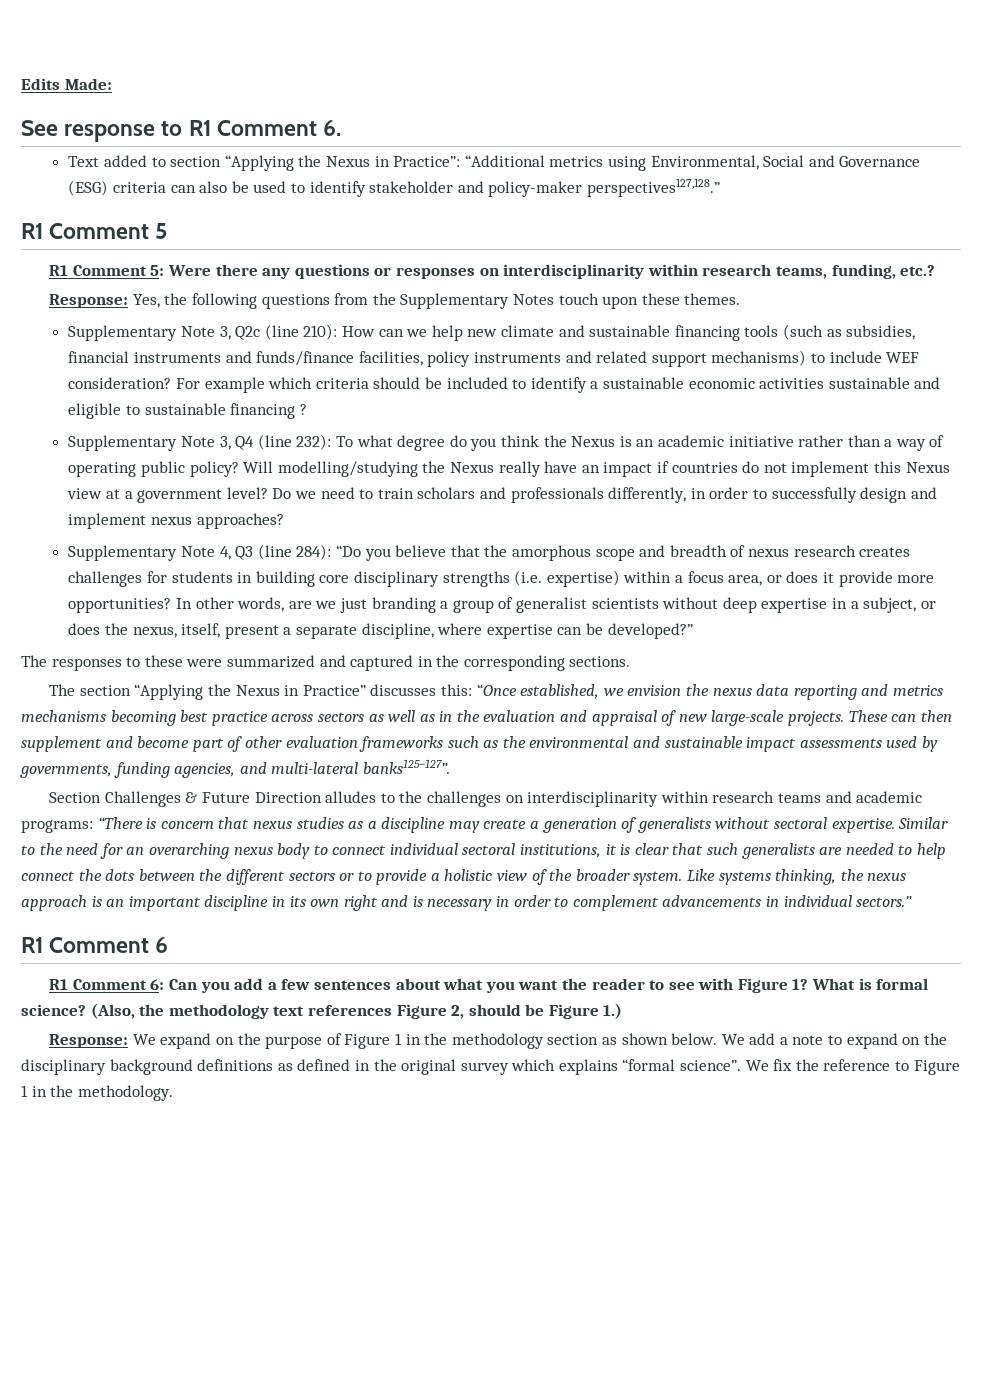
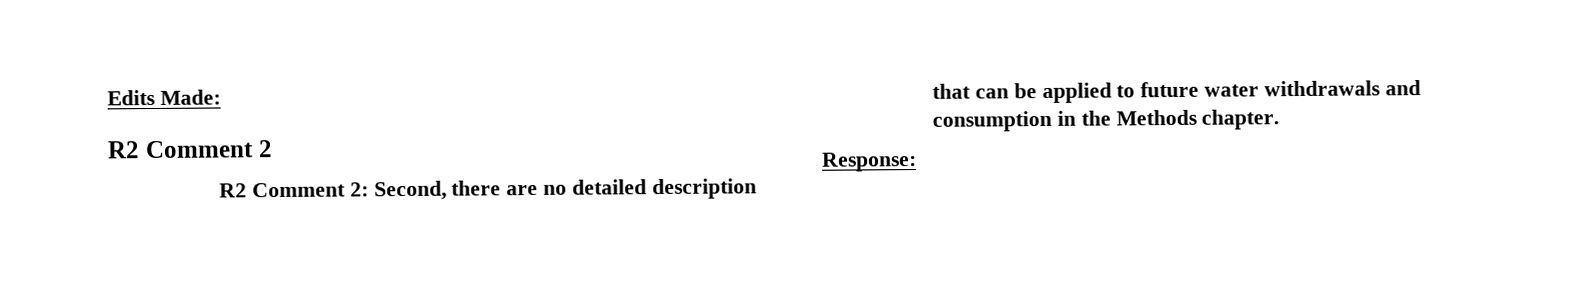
[21,120,342,142] [68,155,921,171] [68,178,720,197] [21,223,168,239] [49,264,936,279] [49,293,741,309] [68,324,916,341] [68,350,920,367] [68,377,941,393] [68,403,307,419] [68,434,945,451] [68,461,950,477] [67,487,937,503] [68,513,284,529] [68,544,911,561] [68,570,935,587] [68,597,936,613] [68,623,693,639] [21,655,631,671] [49,684,943,700] [21,710,952,726] [21,736,939,752] [20,759,450,778] [49,791,923,807] [21,817,949,833] [21,843,946,859] [21,869,907,885] [21,895,913,911] [21,937,169,953] [49,978,929,993] [21,1003,623,1019] [49,1033,947,1049] [21,1059,960,1075] [21,1085,173,1101] See response to R1 Comment 6. // Text added to section “Applying the Nexus in Practice”: “Additional metrics using Environmental, Social and Governance (ESG) criteria can also be used to identify stakeholder and policy-maker perspectives127,128.” // R1 Comment 5 // R1 Comment 5: Were there any questions or responses on interdisciplinarity within research teams, funding, etc.? // Response: Yes, the following questions from the Supplementary Notes touch upon these themes. // Supplementary Note 3, Q2c (line 210): How can we help new climate and sustainable financing tools (such as subsidies, financial instruments and funds/finance facilities, policy instruments and related support mechanisms) to include WEF consideration? For example which criteria should be included to identify a sustainable economic activities sustainable and eligible to sustainable financing ? // Supplementary Note 3, Q4 (line 232): To what degree do you think the Nexus is an academic initiative rather than a way of operating public policy? Will modelling/studying the Nexus really have an impact if countries do not implement this Nexus view at a government level? Do we need to train scholars and professionals differently, in order to successfully design and implement nexus approaches? // Supplementary Note 4, Q3 (line 284): “Do you believe that the amorphous scope and breadth of nexus research creates challenges for students in building core disciplinary strengths (i.e. expertise) within a focus area, or does it provide more opportunities? In other words, are we just branding a group of generalist scientists without deep expertise in a subject, or does the nexus, itself, present a separate discipline, where expertise can be developed?” // The responses to these were summarized and captured in the corresponding sections. // The section “Applying the Nexus in Practice” discusses this: “Once established, we envision the nexus data reporting and metrics mechanisms becoming best practice across sectors as well as in the evaluation and appraisal of new large-scale projects. These can then supplement and become part of other evaluation frameworks such as the environmental and sustainable impact assessments used by governments, funding agencies, and multi-lateral banks125–127”. // Section Challenges & Future Direction alludes to the challenges on interdisciplinarity within research teams and academic programs: “There is concern that nexus studies as a discipline may create a generation of generalists without sectoral expertise. Similar to the need for an overarching nexus body to connect individual sectoral institutions, it is clear that such generalists are needed to help connect the dots between the different sectors or to provide a holistic view of the broader system. Like systems thinking, the nexus approach is an important discipline in its own right and is necessary in order to complement advancements in individual sectors.” // R1 Comment 6 // R1 Comment 6: Can you add a few sentences about what you want the reader to see with Figure 1? What is formal science? (Also, the methodology text references Figure 2, should be Figure 1.) // Response: We expand on the purpose of Figure 1 in the methodology section as shown below. We add a note to expand on the disciplinary background definitions as defined in the original survey which explains “formal science”. We fix the reference to Figure 1 in the methodology. -> [107,140,273,159] [219,178,757,201] [932,80,1421,104] [932,109,1280,132] [822,152,917,172] R2 Comment 2 // R2 Comment 2: Second, there are no detailed description that can be applied to future water withdrawals and consumption in the Methods chapter. // Response:

